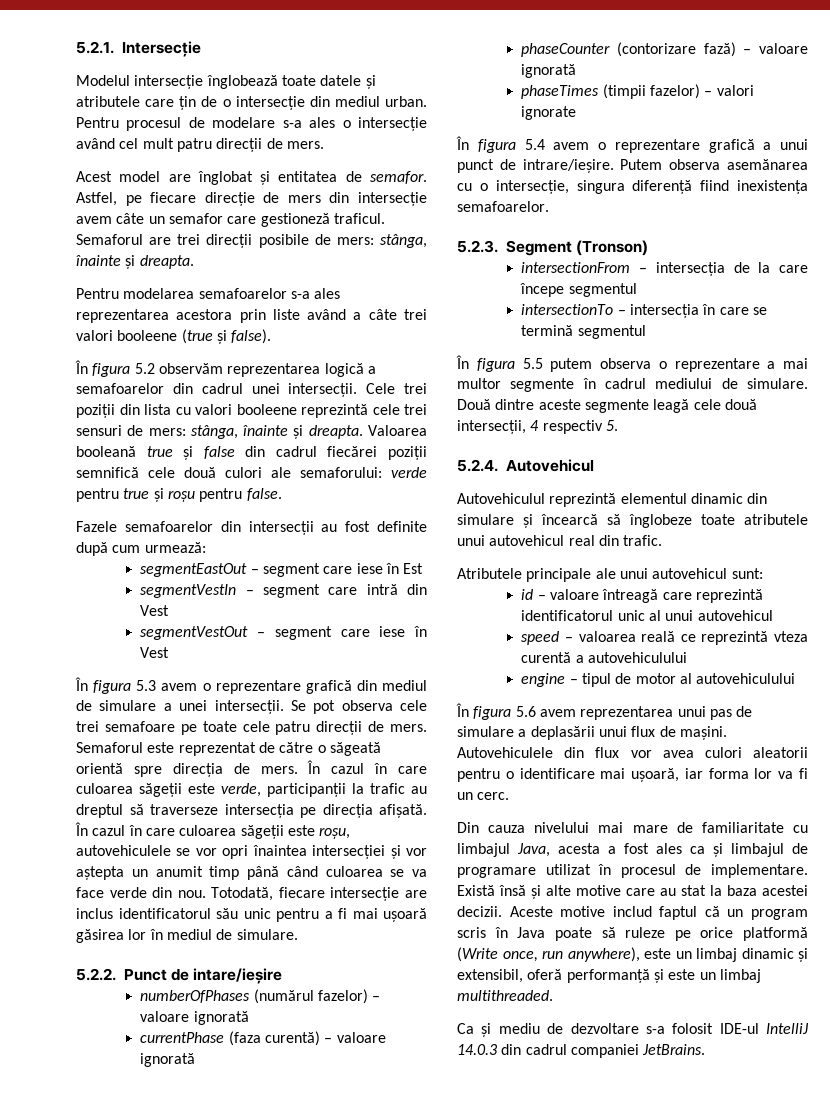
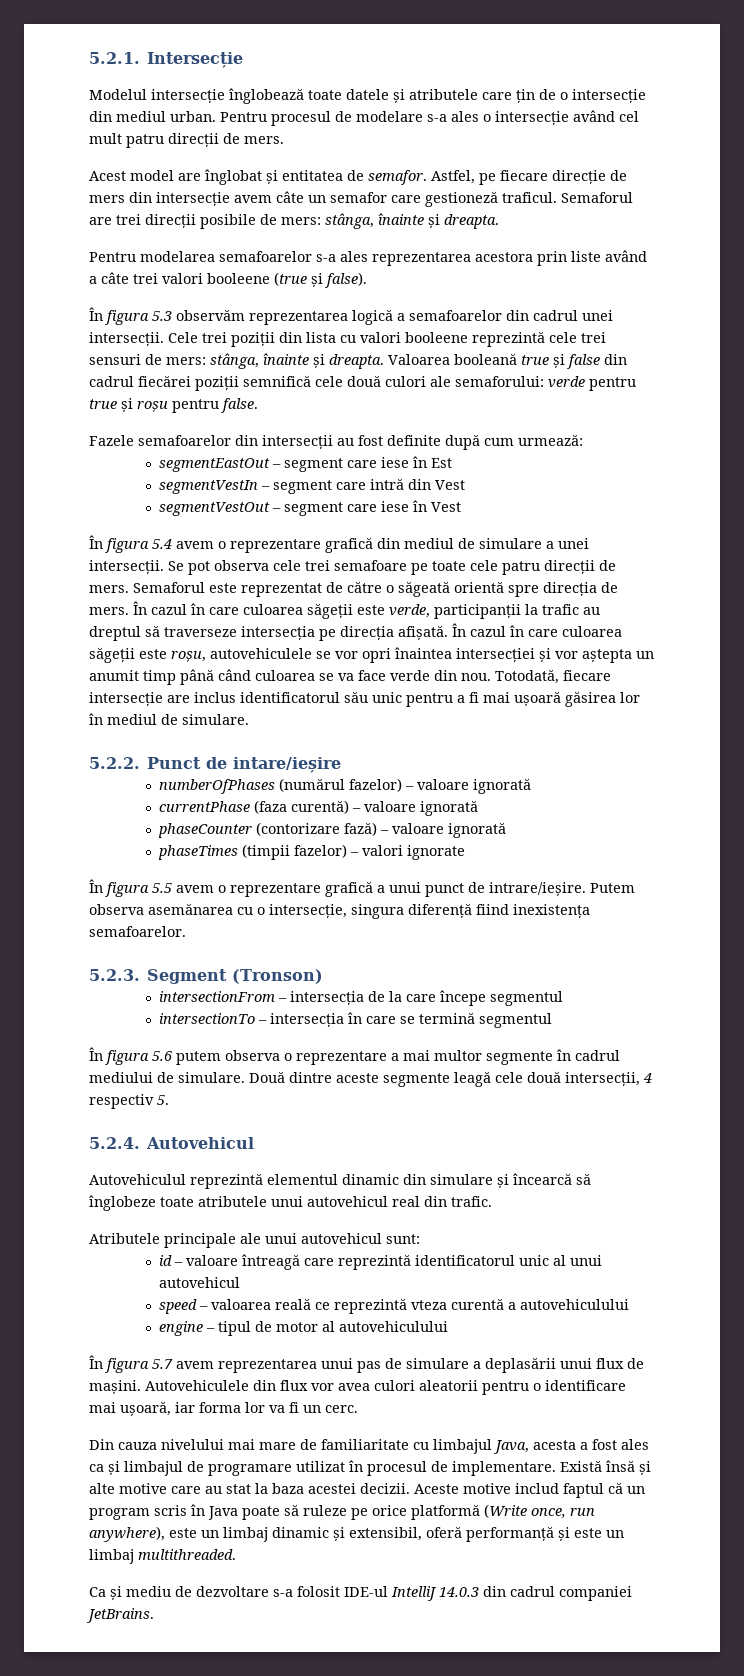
[134,363,155,374] 5.2 -> [152,311,172,321] 5.3
[136,680,157,691] 5.3 -> [152,539,172,549] 5.4
[524,139,545,150] 5.4 -> [152,883,172,893] 5.5
[522,358,543,369] 5.5 -> [152,1051,173,1061] 5.6
[515,706,536,717] 5.6 -> [152,1359,173,1369] 5.7

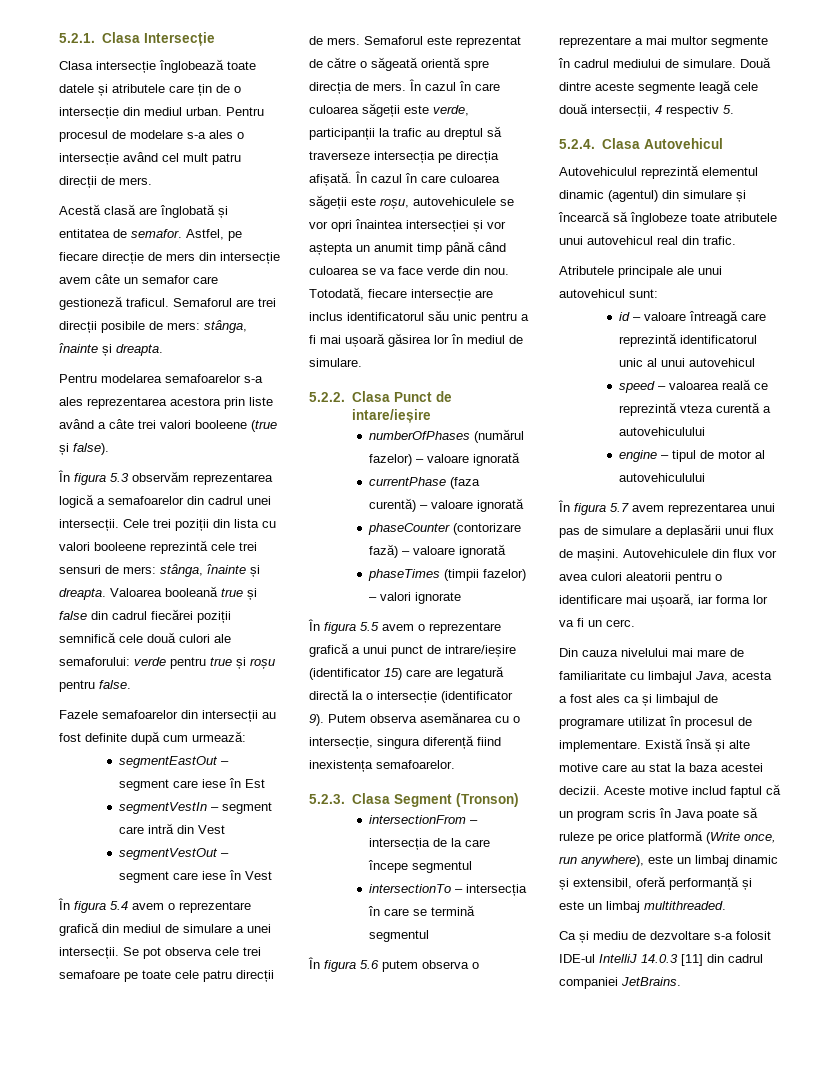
(140, 58) none -> [101,32,140,43] Clasa
[89,89,147,100] Modelul -> [59,61,93,70] Clasa
[89,169,262,185] Acest model are înglobat -> [59,204,215,218] Acestă clasă are înglobată
(140, 763) none -> [351,391,390,402] Clasa
[489,882,586,896] intrare/ieșire. -> [445,645,516,657] [309,666,504,680] [309,689,513,703] [309,714,324,726] intrare/ieșire (identificator 15) care are legatură directă la o intersecție (identificator 9).
(140, 975) none -> [351,793,390,804] Clasa
(140, 1143) none -> [601,138,640,149] Clasa
(399, 1179) none -> [608,190,658,202] (agentul)
(479, 1592) none -> [681,954,703,966] [11]

